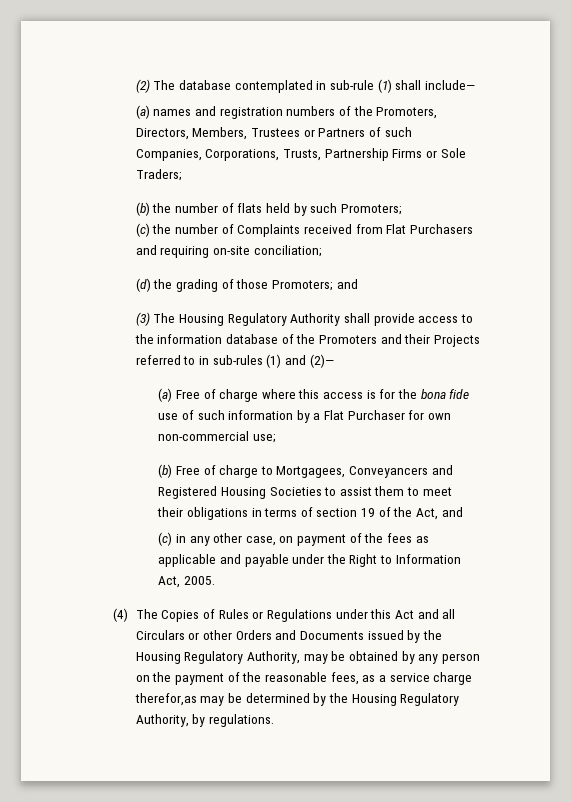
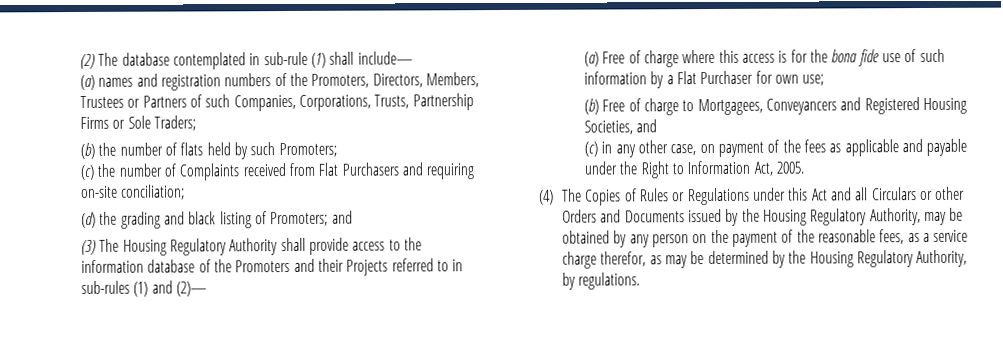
[221,279,269,289] of those -> [163,211,267,229] and black listing of
[158,431,250,441] non-commercial -> (799, 79) none
[269,486,452,496] [157,507,439,520] Societies to assist them to meet their obligations in terms of section 19 of the Act, -> [584,120,634,135] Societies,
[134,693,197,706] therefor,as -> [600,251,662,267] therefor, as

